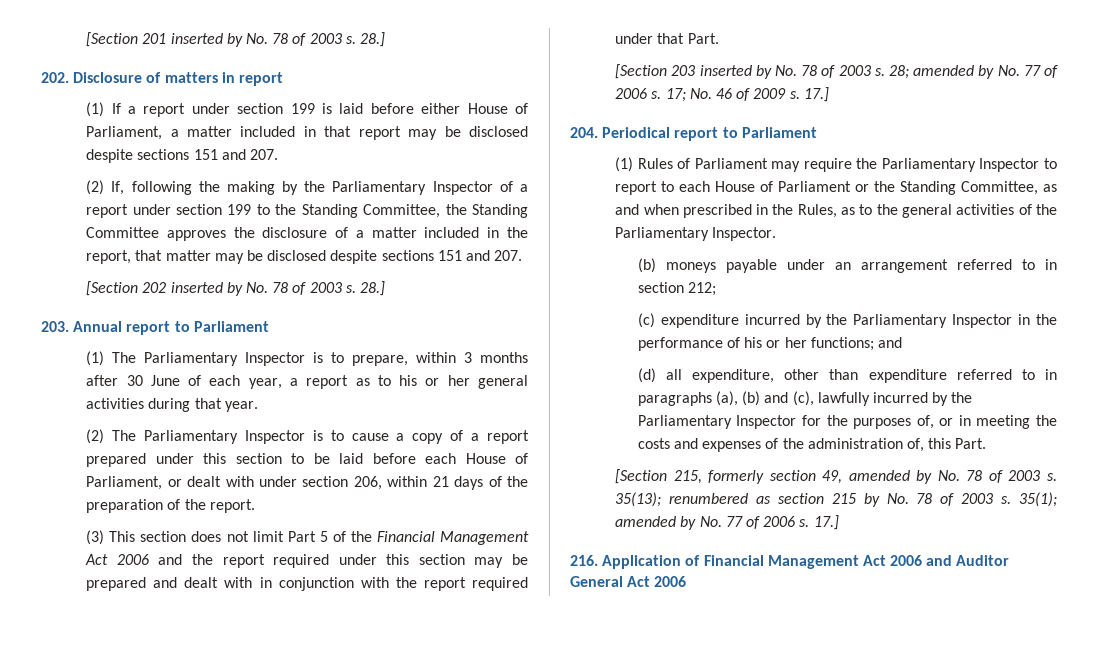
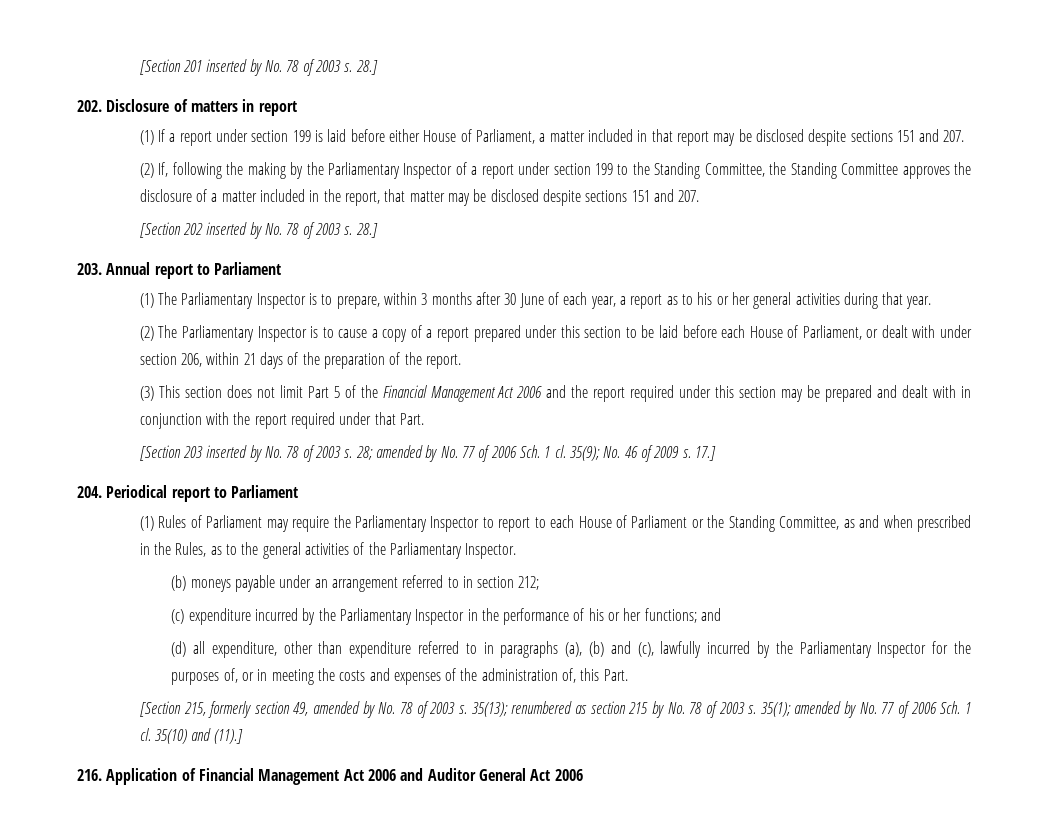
[651,88,686,102] s. 17; -> [519,445,600,461] Sch. 1 cl. 35(9);
[799,515,839,530] s. 17.] -> [940,701,972,714] [139,728,243,744] Sch. 1 cl. 35(10) and (11).]

